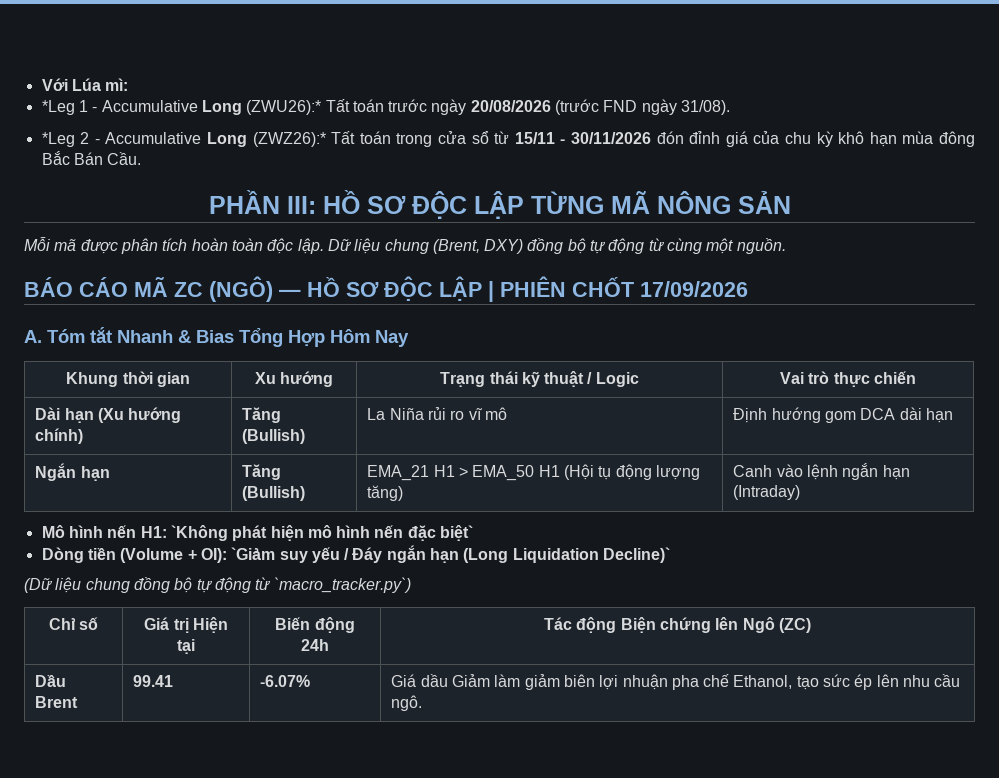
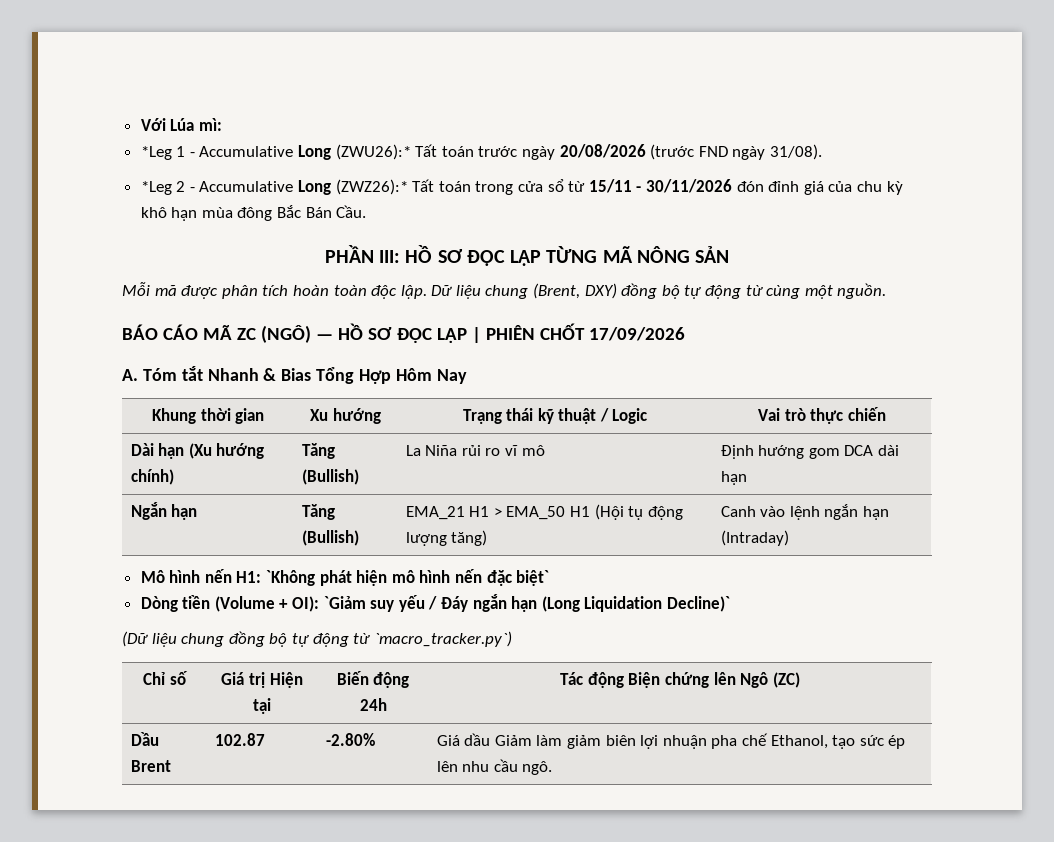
[133,675,174,687] [260,675,311,687] 99.41 | -6.07% -> [214,733,265,746] [325,733,375,746] 102.87 | -2.80%

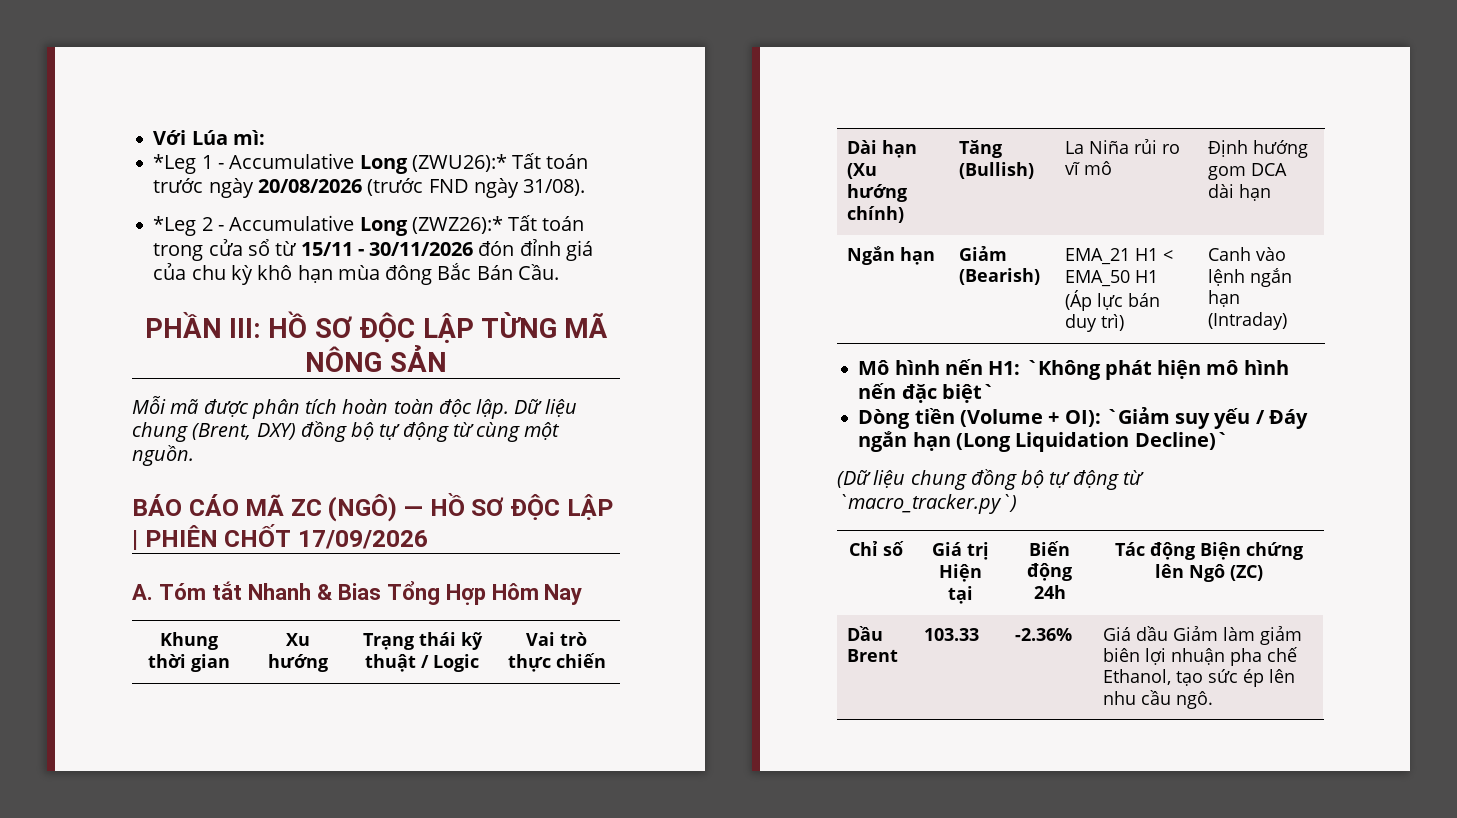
[301,504,335,520] [301,530,359,546] Tăng (Bullish) -> [959,246,1008,261] [959,268,1041,285] Giảm (Bearish)
[493,508,502,517] > -> [1163,250,1174,261] <
[594,504,683,520] [405,530,488,546] (Hội tụ động lượng tăng) -> [1065,290,1161,311] [1065,314,1125,332] (Áp lực bán duy trì)
[214,733,265,746] [325,733,375,746] 102.87 | -2.80% -> [924,628,980,641] [1015,628,1073,641] 103.33 | -2.36%

